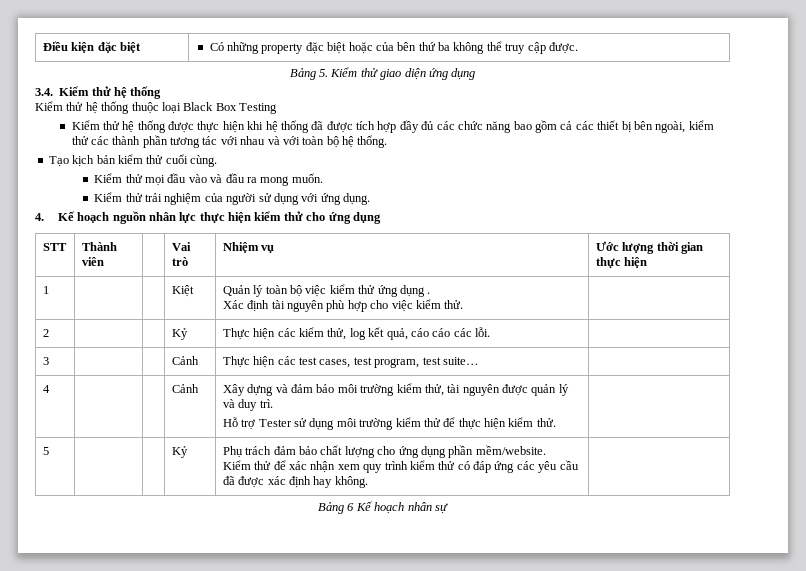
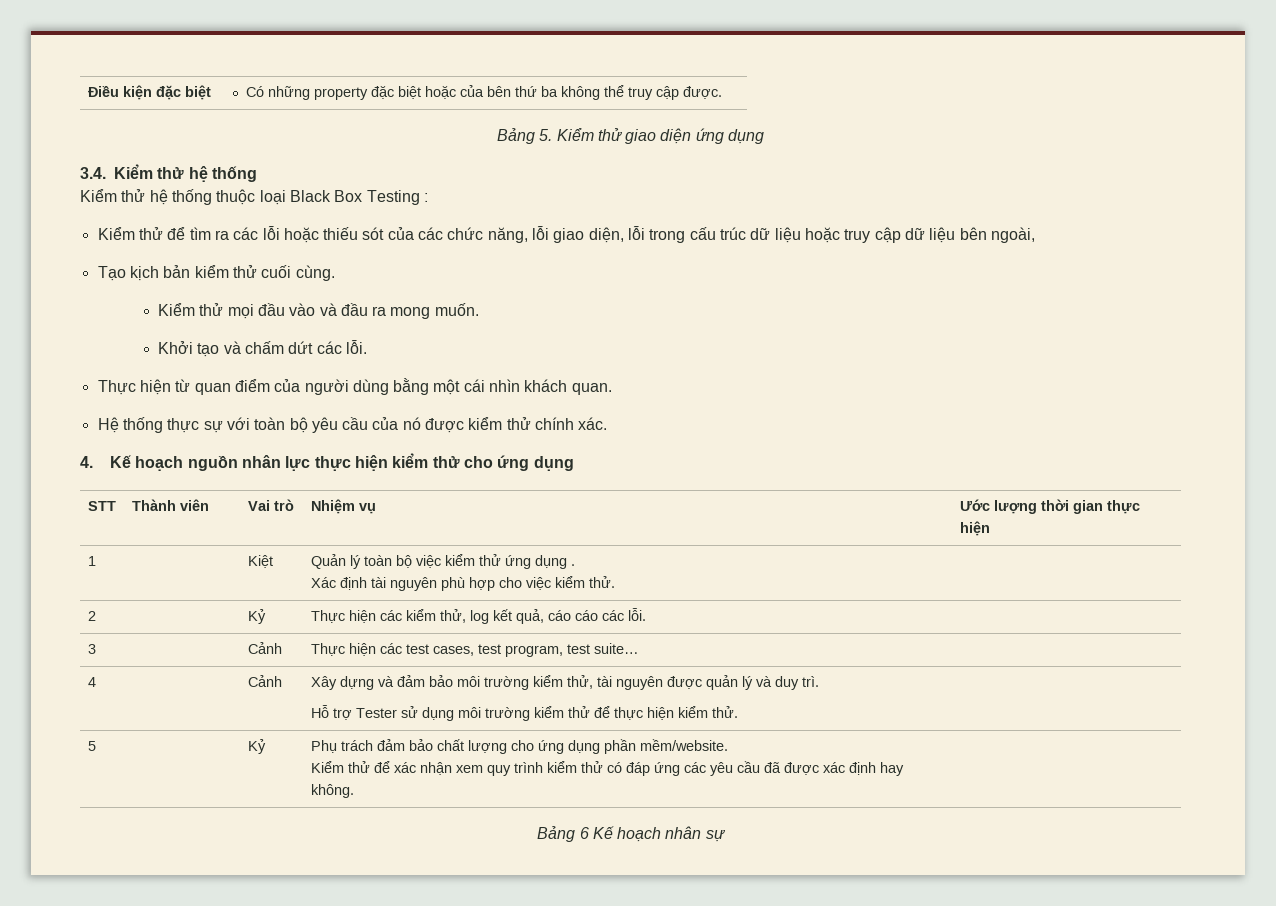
[71,120,714,133] [71,135,388,148] // Kiểm thử hệ thống được thực hiện khi hệ thống đã được tích hợp đầy đủ các chức năng bao gồm cả các thiết bị bên ngoài, kiểm thử các thành phần tương tác với nhau và với toàn bộ hệ thống. -> [423,193,428,202] [97,226,1035,243] : // Kiểm thử để tìm ra các lỗi hoặc thiếu sót của các chức năng, lỗi giao diện, lỗi trong cấu trúc dữ liệu hoặc truy cập dữ liệu bên ngoài,
[94,192,371,205] Kiểm thử trải nghiệm của người sử dụng với ứng dụng. -> [157,340,367,357] [97,378,612,395] [97,417,608,433] Khởi tạo và chấm dứt các lỗi. // Thực hiện từ quan điểm của người dùng bằng một cái nhìn khách quan. // Hệ thống thực sự với toàn bộ yêu cầu của nó được kiểm thử chính xác.

